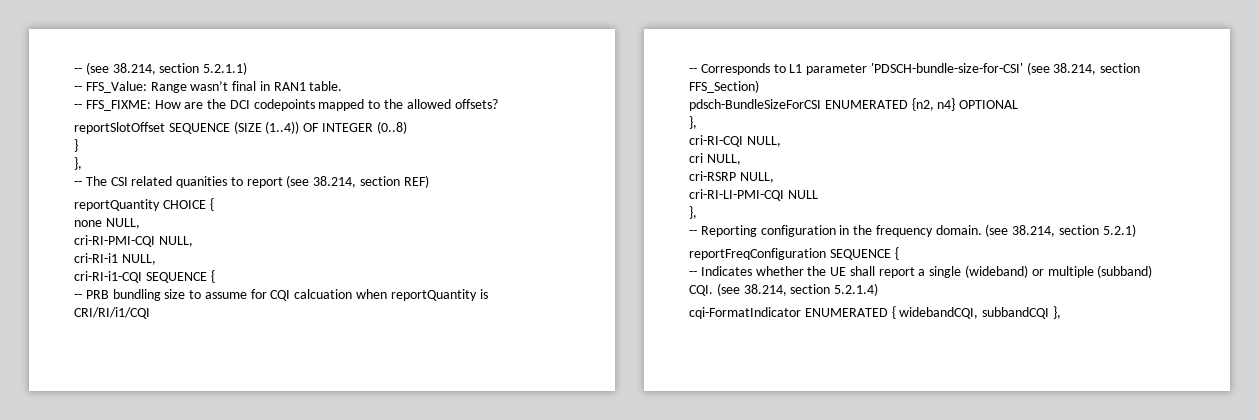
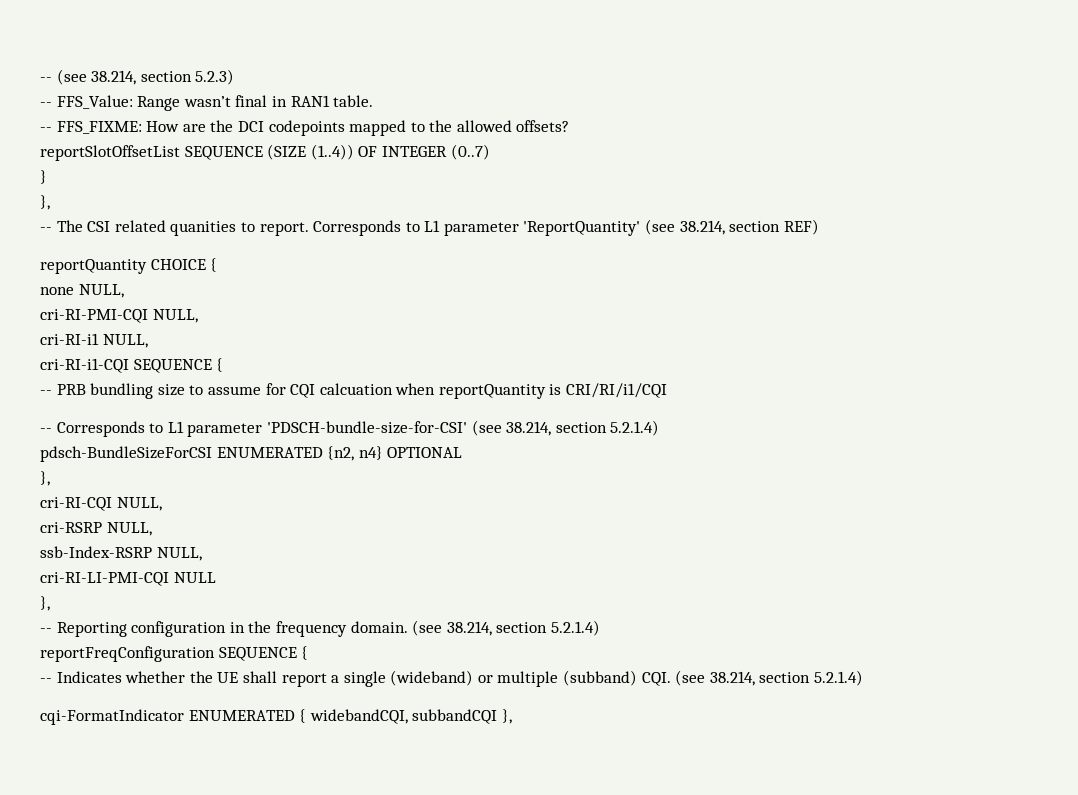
[203,62,248,75] 5.2.1.1) -> [195,69,235,85] 5.2.3)
[74,122,165,134] reportSlotOffset -> [40,145,180,161] reportSlotOffsetList
[376,121,407,134] (0..8) -> [450,144,490,160] (0..7)
[246,177,283,188] report -> [259,220,641,236] report. Corresponds to L1 parameter 'ReportQuantity'
[689,80,759,93] FFS_Section) -> [610,420,660,436] 5.2.1.4)
[689,153,741,165] [689,171,736,181] cri NULL, // cri-RSRP -> [40,522,152,536] [40,546,152,558] cri-RSRP NULL, // ssb-Index-RSRP
[1102,224,1136,237] 5.2.1) -> [550,620,600,636] 5.2.1.4)

